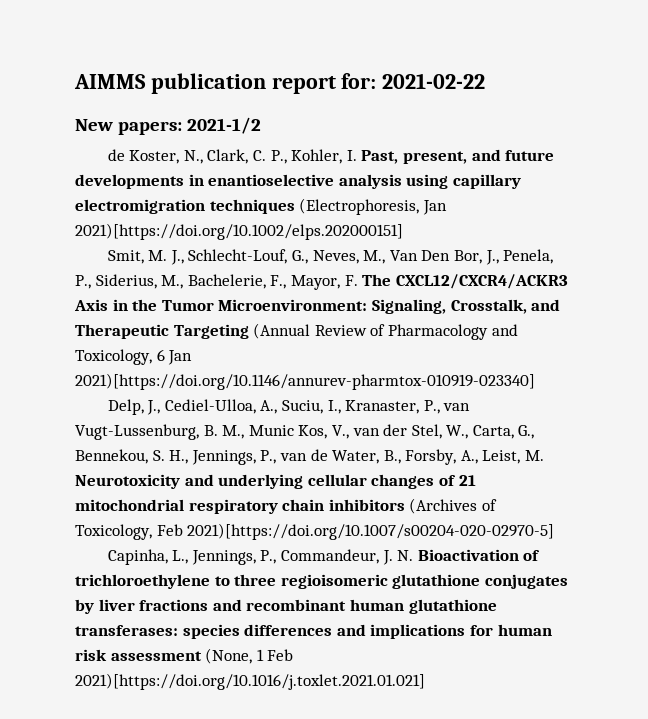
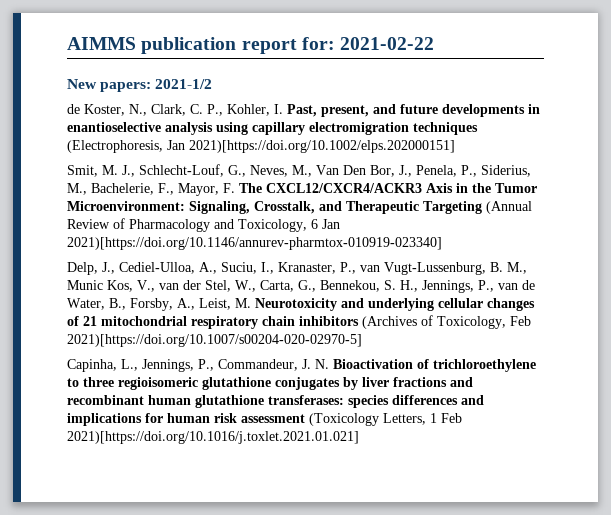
[205,648,253,664] (None, -> [309,413,426,426] (Toxicology Letters,

